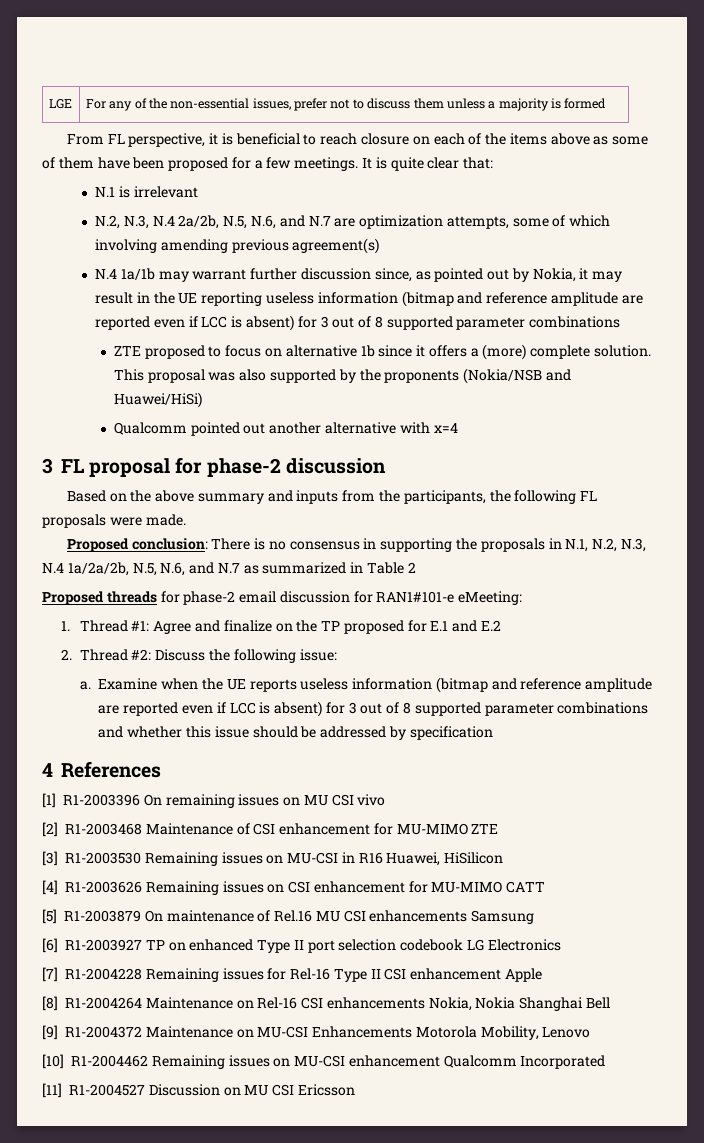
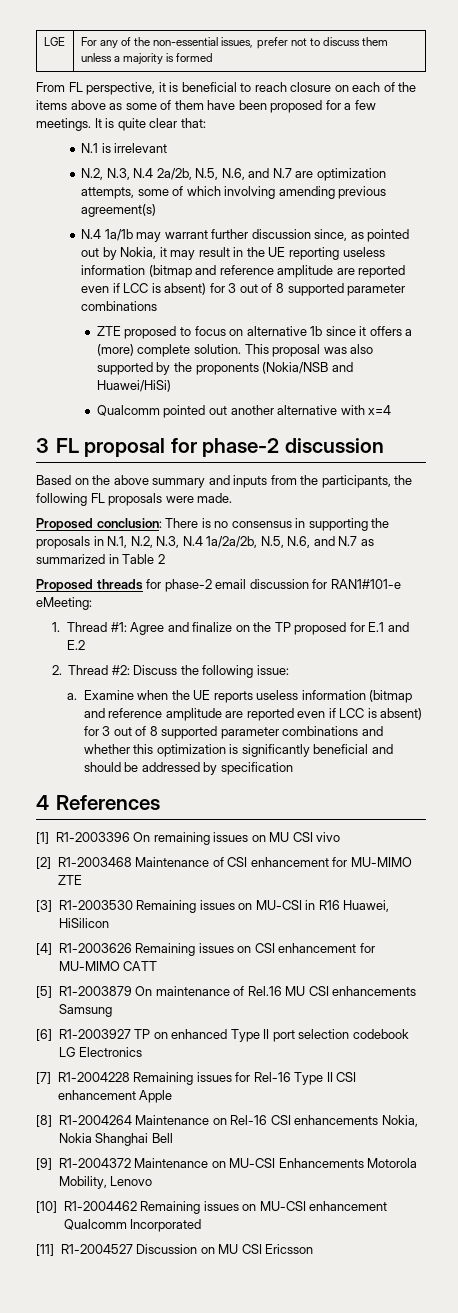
[214,726,249,738] issue -> [156,744,393,757] optimization is significantly beneficial and

